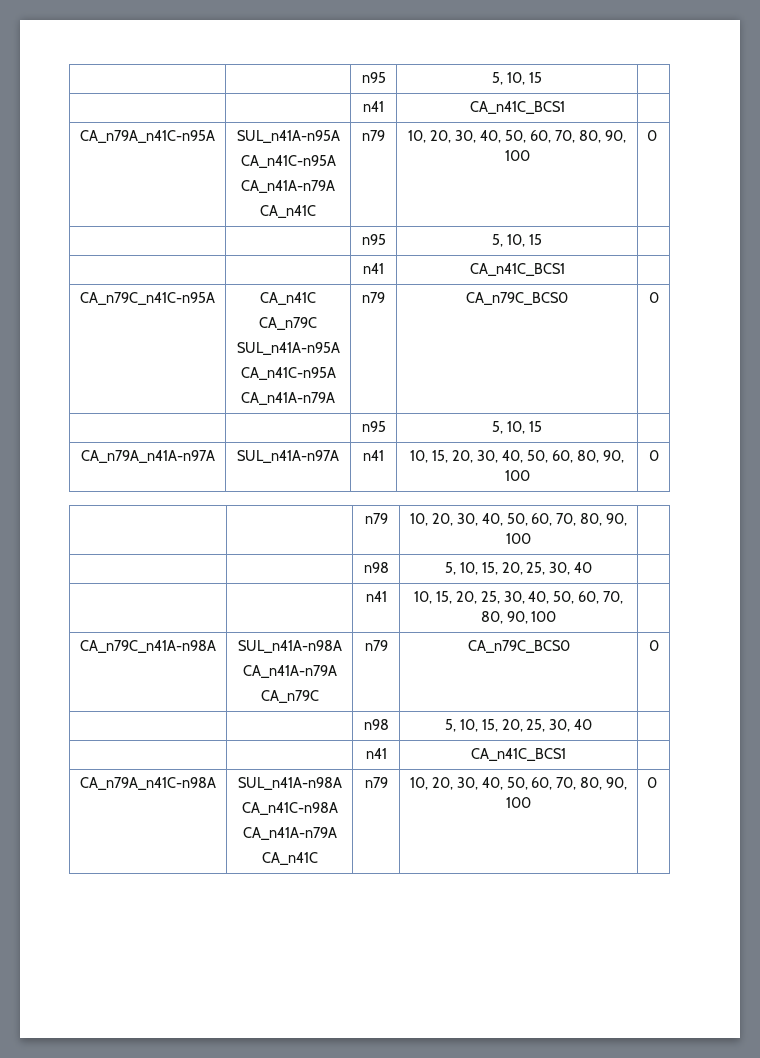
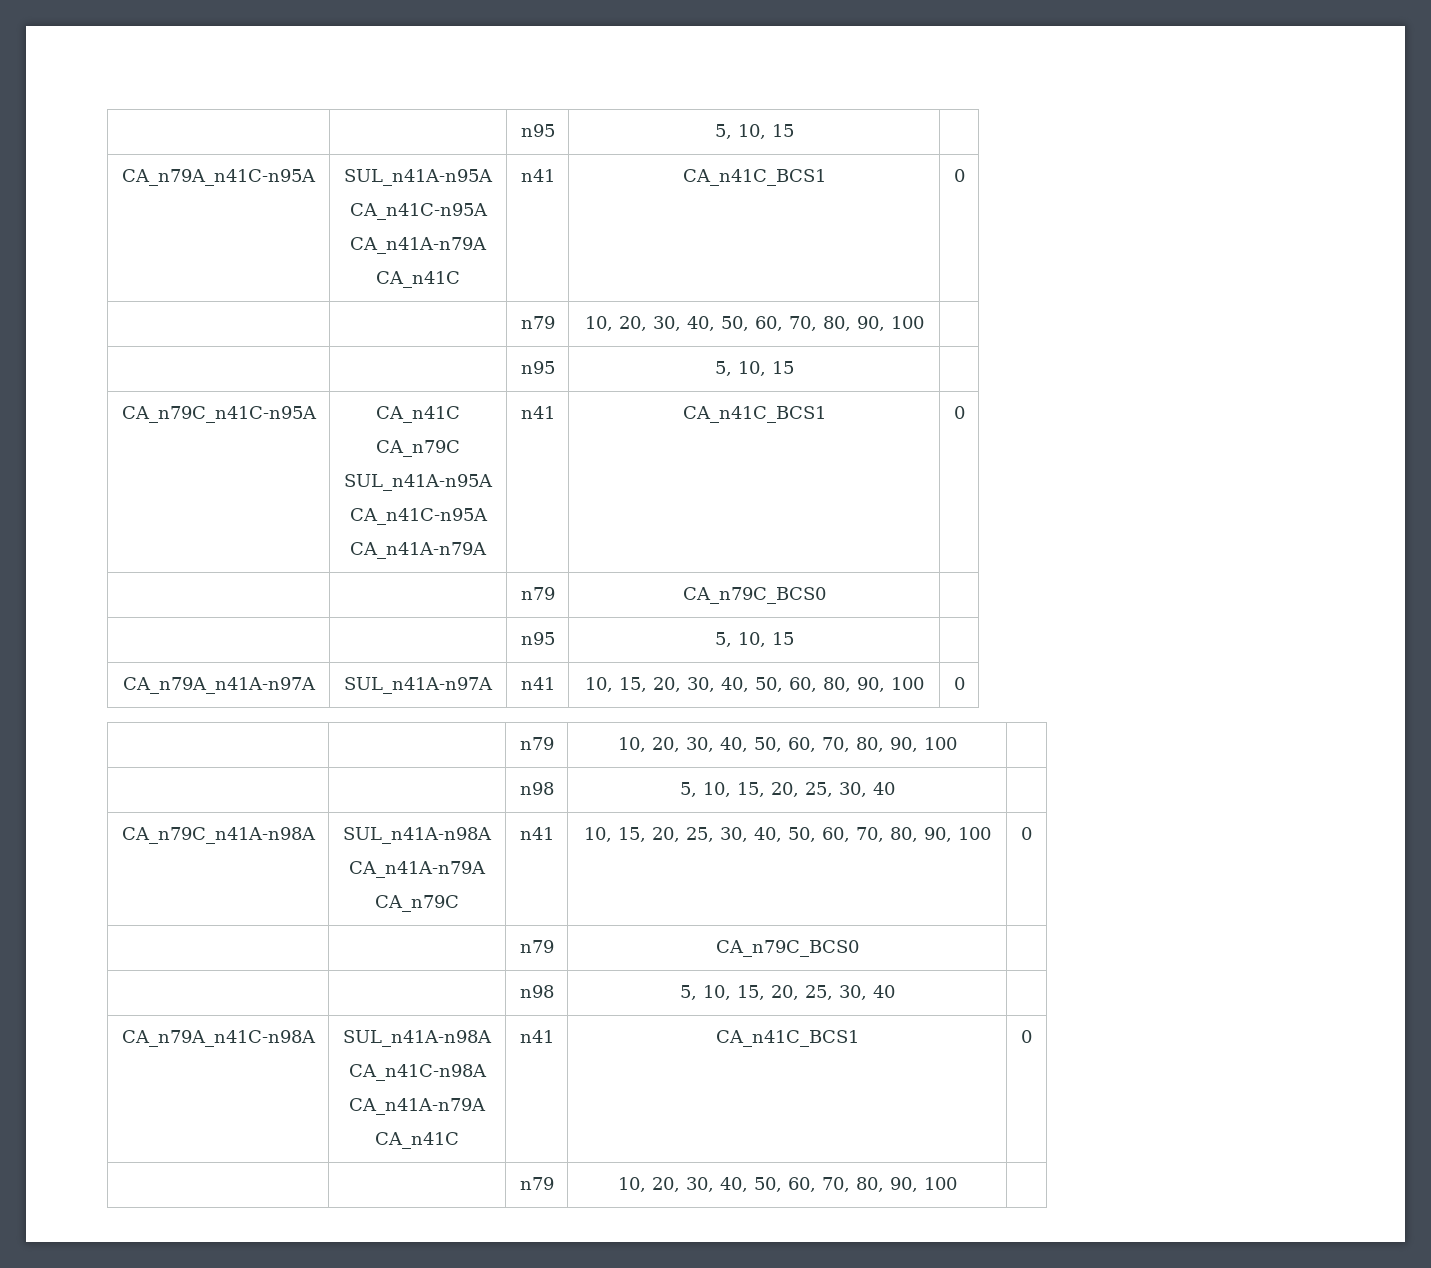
[361,72,386,83] [492,72,542,85] [363,101,384,112] [469,101,565,114] | | n95 | 5, 10, 15 | // | | n41 | CA_n41C_BCS1 | -> [520,124,555,137] [714,124,794,139] | | n95 | 5, 10, 15 |
(316, 211) none -> [520,169,555,182] [682,169,826,186] [953,169,965,182] | n41 | CA_n41C_BCS1 | 0 // |
[647,130,658,141] [361,234,386,245] [492,234,542,247] [363,263,384,274] [469,263,565,276] 0 // | | n95 | 5, 10, 15 | // | | n41 | CA_n41C_BCS1 | -> [520,361,555,374] [714,361,794,376] // | | n95 | 5, 10, 15 |
[362,292,385,303] [466,292,568,305] [648,292,659,303] | n79 | CA_n79C_BCS0 | 0 -> [520,406,555,419] [682,406,826,423] [953,406,965,419] [520,587,555,600] [682,587,826,604] | n41 | CA_n41C_BCS1 | 0 // | | n79 | CA_n79C_BCS0 |
(593, 567) | -> [121,827,316,844] [343,827,492,844] [349,861,486,878] [375,895,459,912] CA_n79C_n41A-n98A | SUL_n41A-n98A // CA_n41A-n79A // CA_n79C
[80,640,216,653] [237,640,342,653] [242,665,337,678] [260,690,319,703] [364,640,388,651] [467,640,570,653] [648,640,659,651] [363,719,389,730] [444,719,593,732] [365,748,387,759] [471,748,566,761] // CA_n79C_n41A-n98A | SUL_n41A-n98A // CA_n41A-n79A // CA_n79C | n79 | CA_n79C_BCS0 | 0 // | | n98 | 5, 10, 15, 20, 25, 30, 40 | // | | n41 | CA_n41C_BCS1 | -> [1021,827,1032,840] [519,940,554,953] [715,940,859,957] [519,985,554,998] [679,985,895,1000] 0 // | | n79 | CA_n79C_BCS0 | // | | n98 | 5, 10, 15, 20, 25, 30, 40 |
(318, 858) none -> [519,1030,554,1043] [715,1030,859,1047] [1021,1030,1032,1043] | n41 | CA_n41C_BCS1 | 0 // |
[647,777,658,788] 0 -> (957, 1183) none

